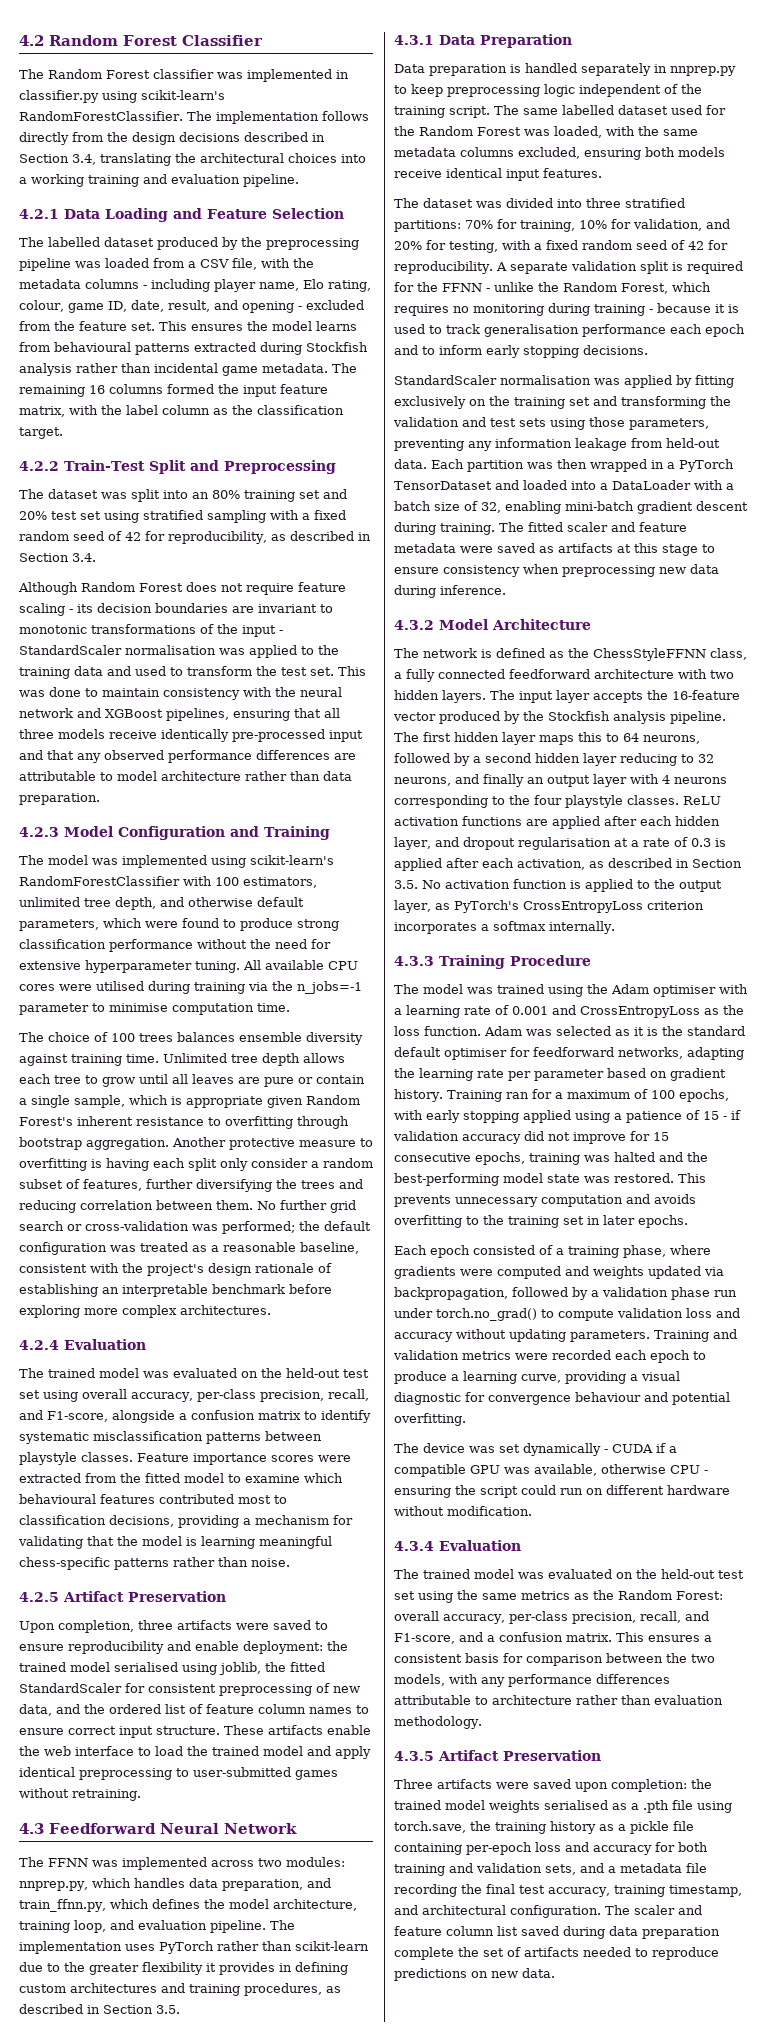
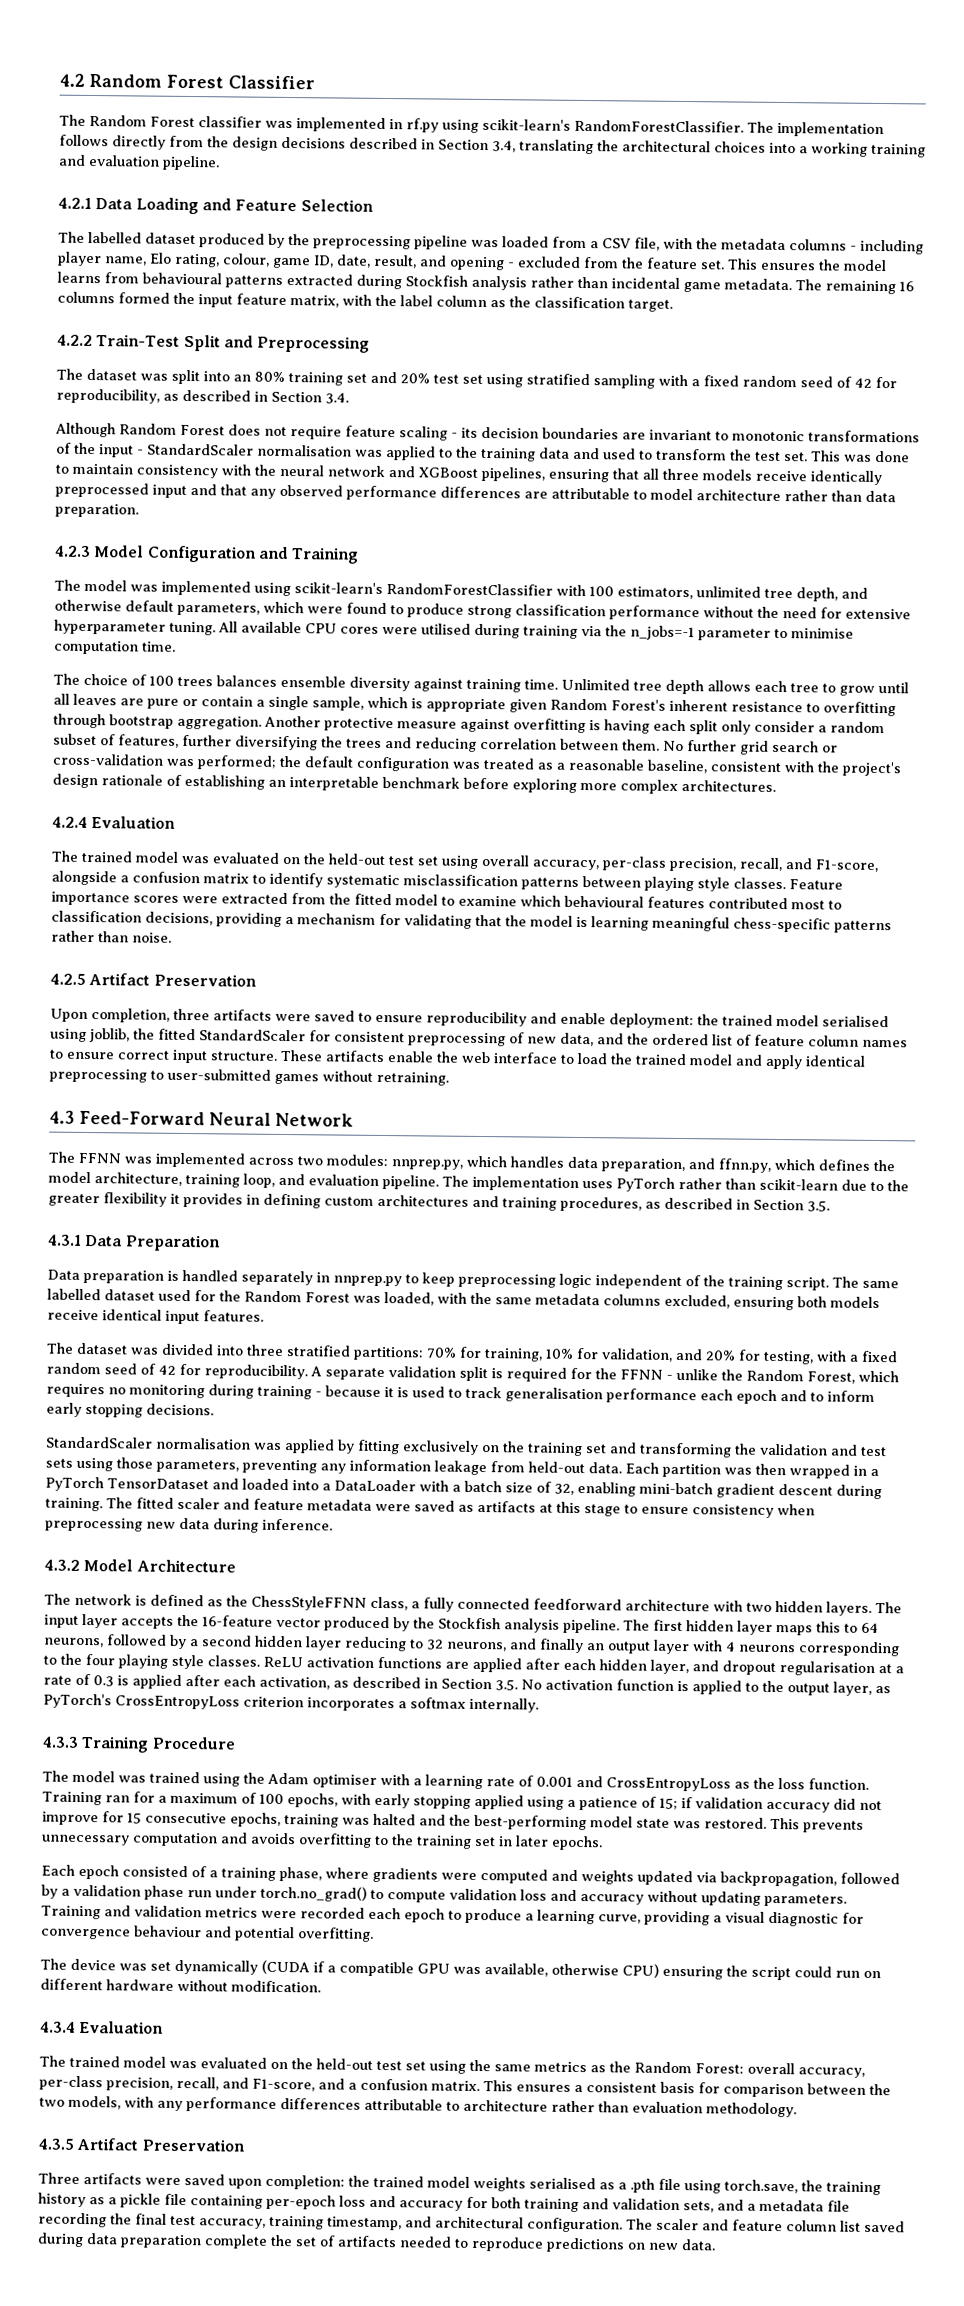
[19,90,99,103] classifier.py -> [406,118,439,133] rf.py
[232,729,325,742] pre-processed -> [55,482,149,498] preprocessed
[360,1138,373,1147] to -> [460,718,510,733] against
[19,1452,77,1465] playstyle -> [644,876,730,892] playing style
[49,1823,156,1834] Feedforward -> [79,1110,205,1126] Feed-Forward
[19,1899,106,1912] train_ffnn.py, -> [718,1158,771,1173] ffnn.py,
[565,795,623,808] playstyle -> [118,1654,204,1670] playing style
[484,1026,745,1036] [394,1047,744,1060] [394,1068,726,1081] [394,1089,443,1102] Adam was selected as it is the standard default optimiser for feedforward networks, adapting the learning rate per parameter based on gradient history. -> (869, 1784) none
[703,1111,727,1120] 15 - -> [659,1797,678,1811] 15;
[604,1444,653,1453] - CUDA -> [261,1959,310,1975] (CUDA
[670,1465,708,1474] CPU - -> [622,1963,659,1978] CPU)

